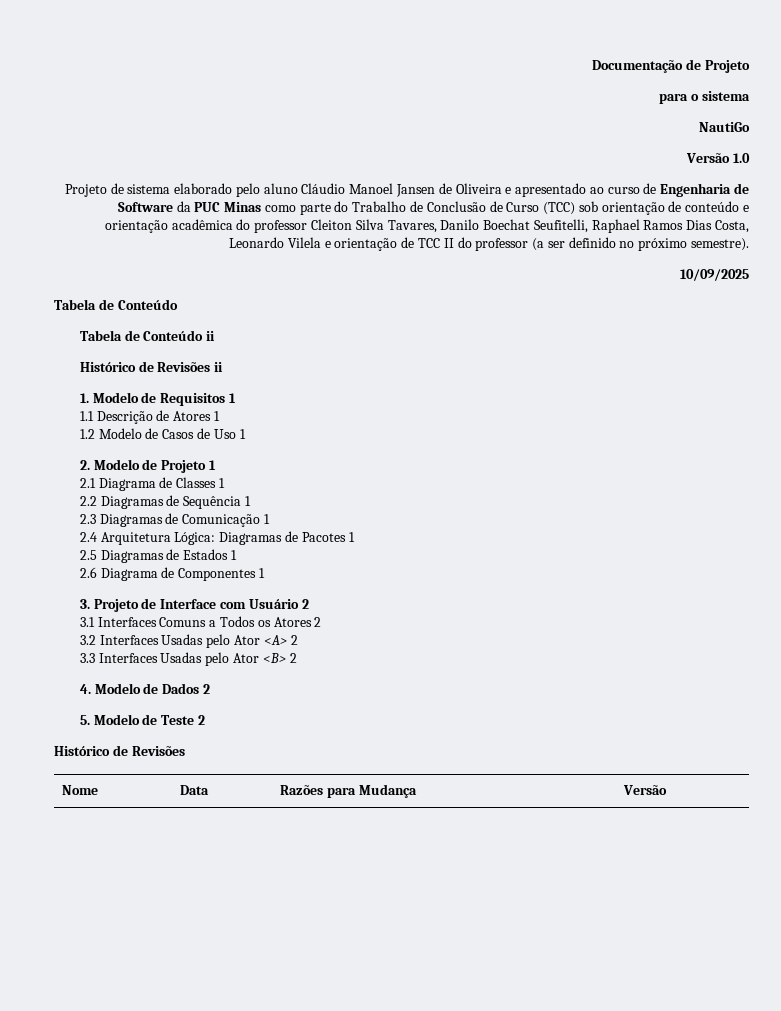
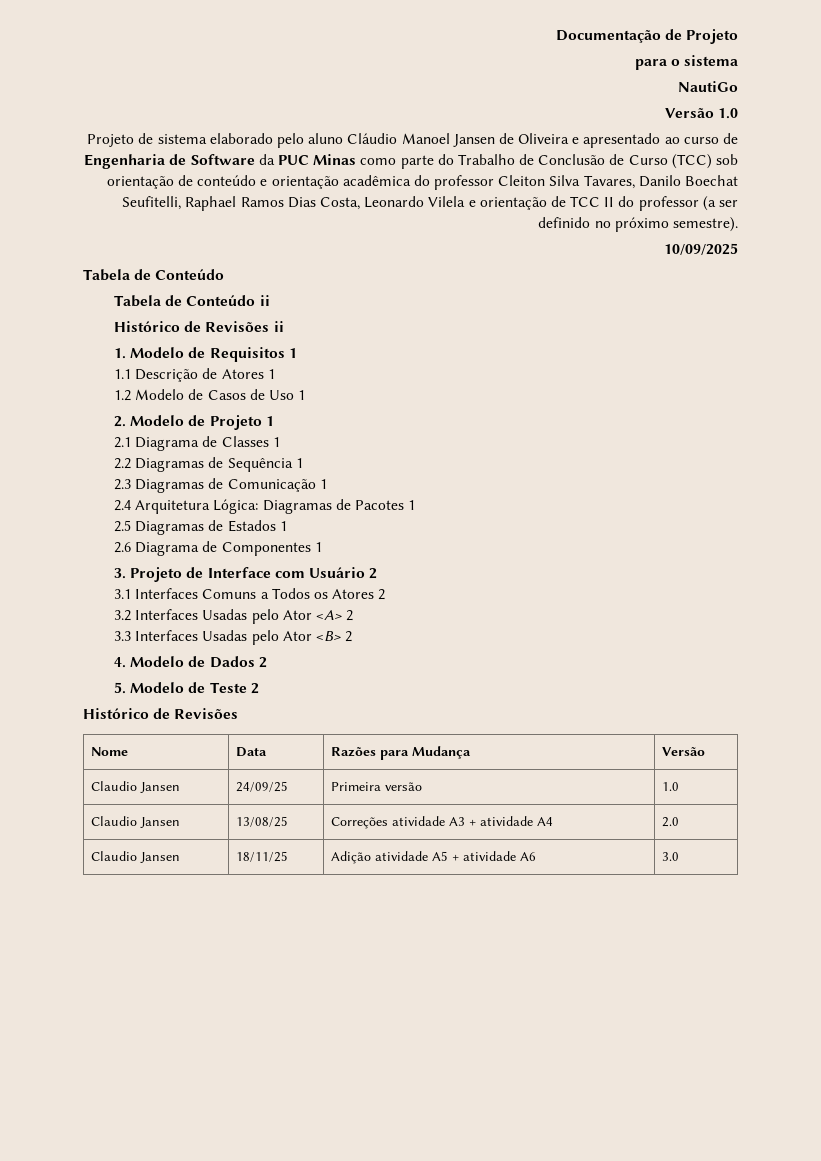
(668, 790) none -> [91,781,181,793] [236,781,289,792] [331,782,423,791] [662,782,680,791] [91,816,181,828] [236,816,289,827] [331,816,554,829] [662,817,680,827] [91,851,181,863] [236,851,289,862] [331,851,537,864] [662,852,680,861] // Claudio Jansen | 24/09/25 | Primeira versão | 1.0 // Claudio Jansen | 13/08/25 | Correções atividade A3 + atividade A4 | 2.0 // Claudio Jansen | 18/11/25 | Adição atividade A5 + atividade A6 | 3.0

